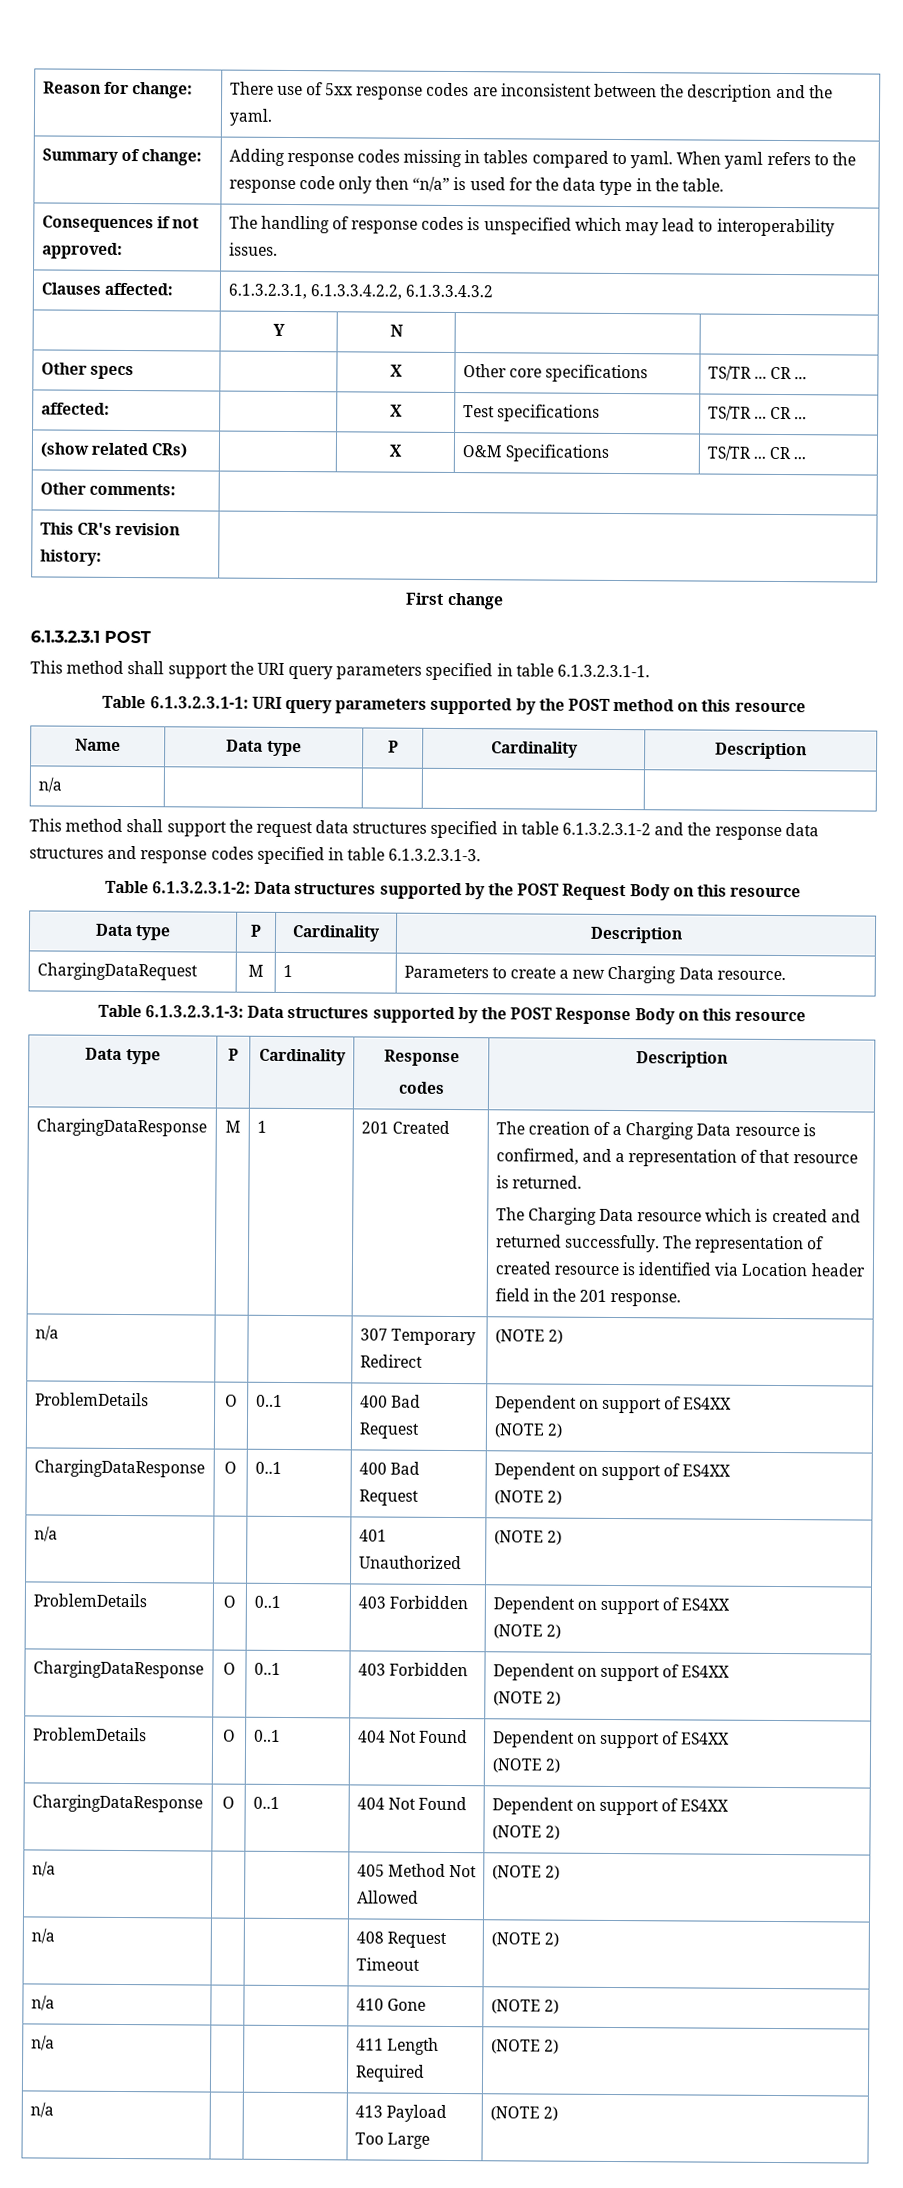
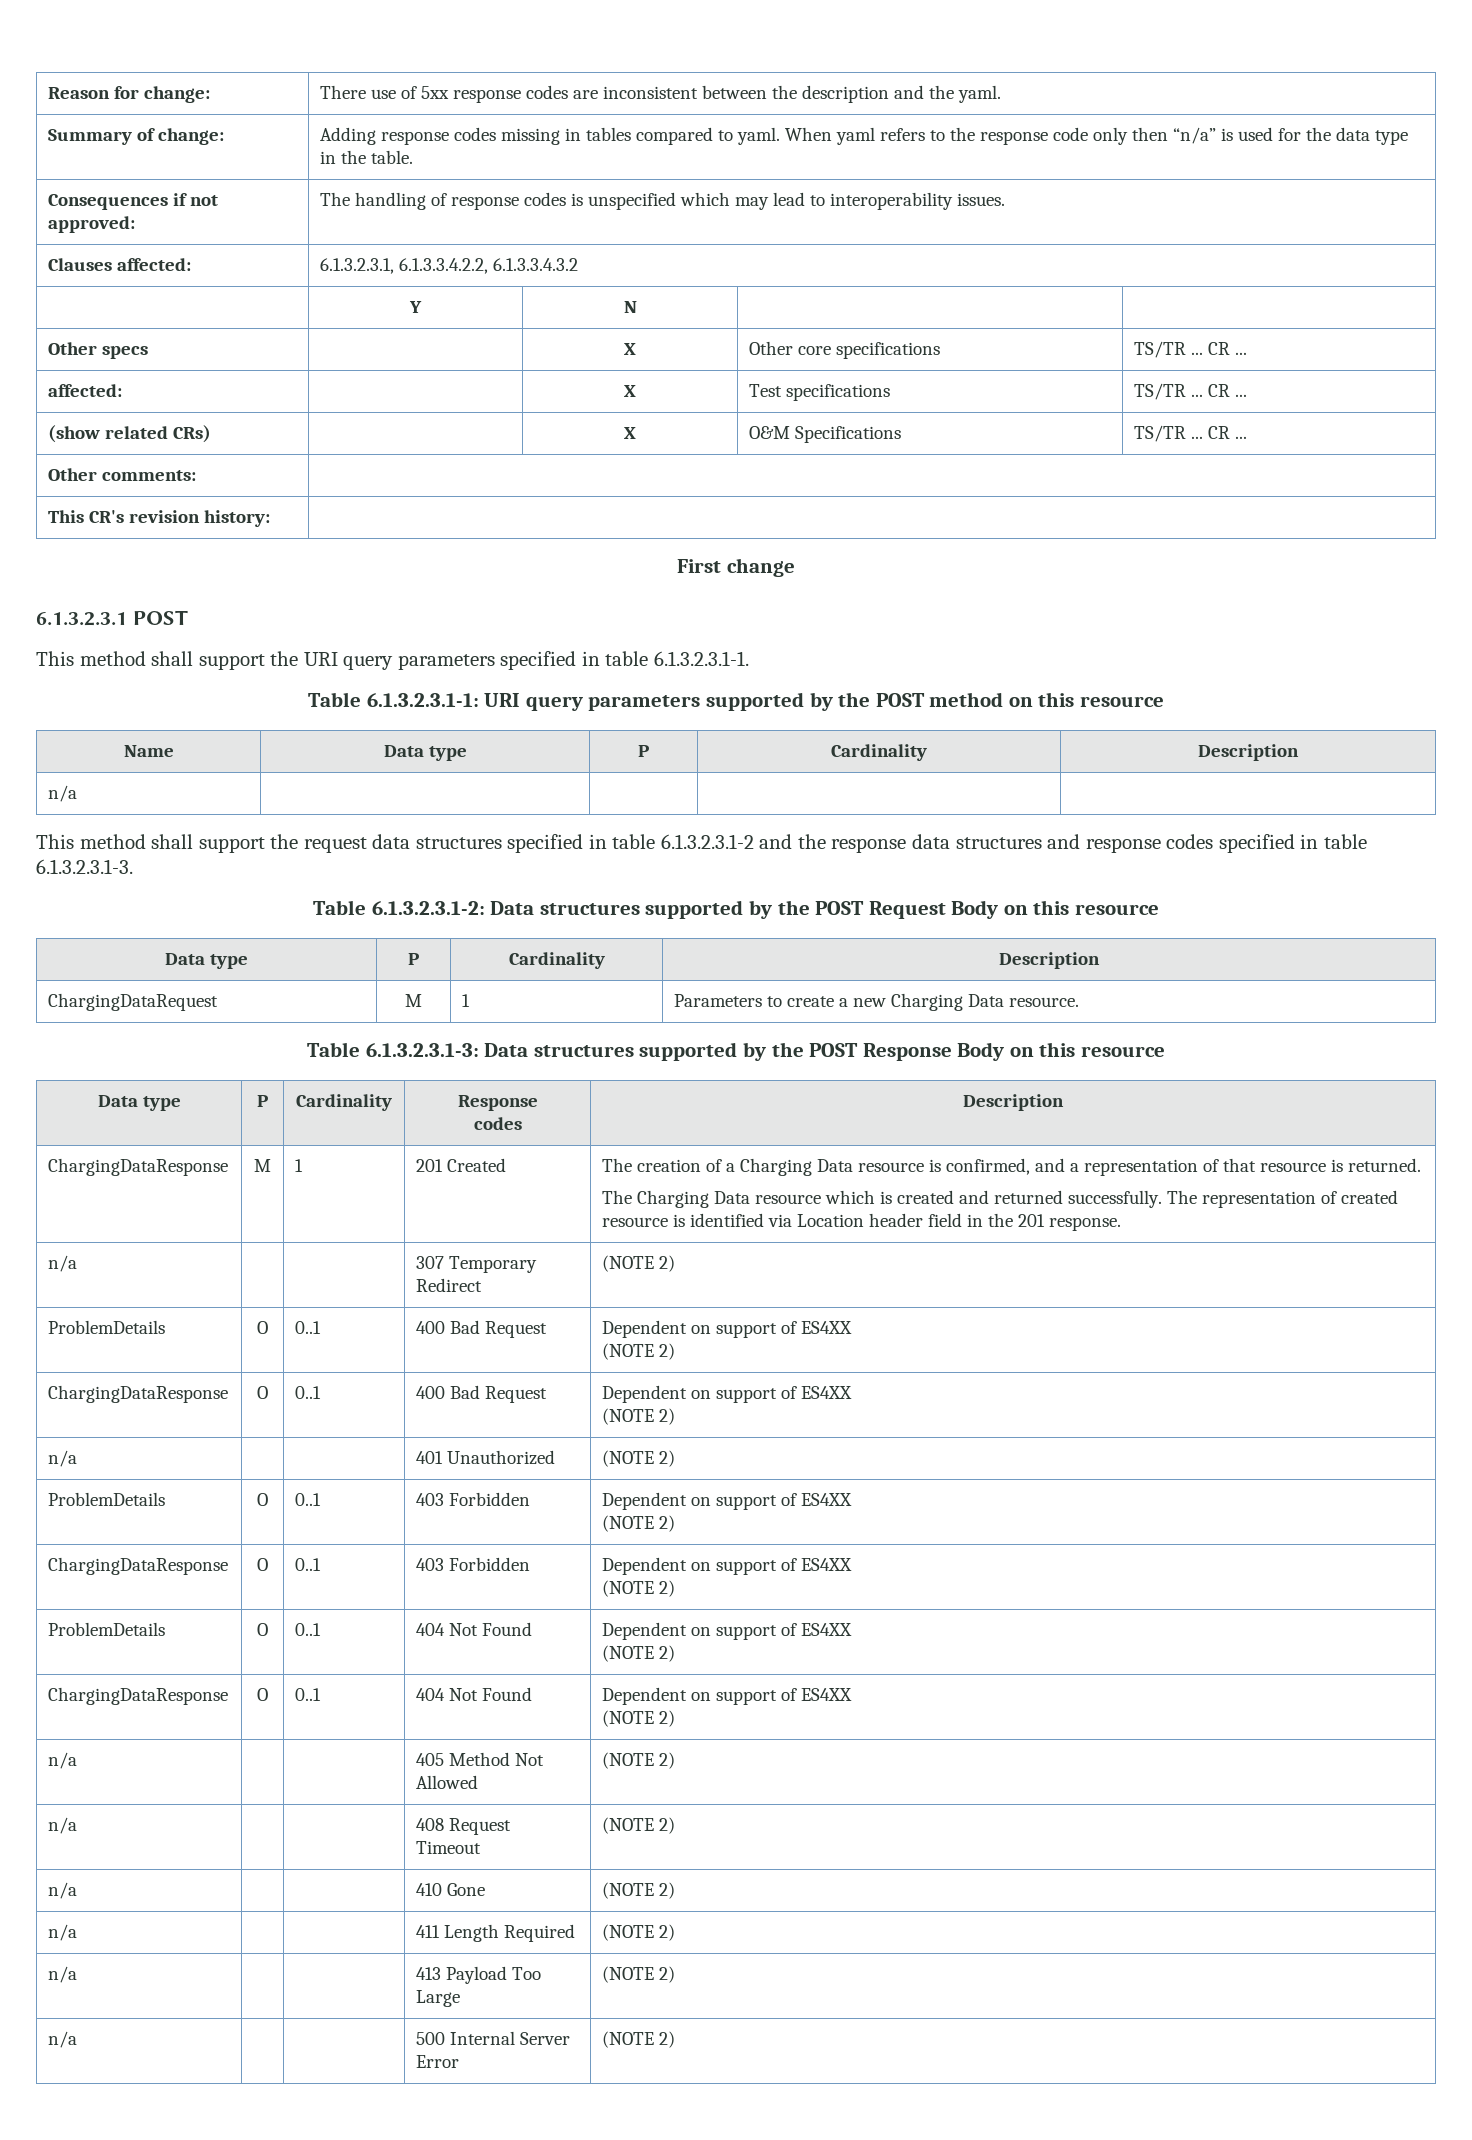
(558, 2113) none -> [48,2031,78,2048] [416,2031,571,2045] [416,2055,460,2068] [602,2031,676,2048] // n/a | | | 500 Internal Server Error | (NOTE 2)

